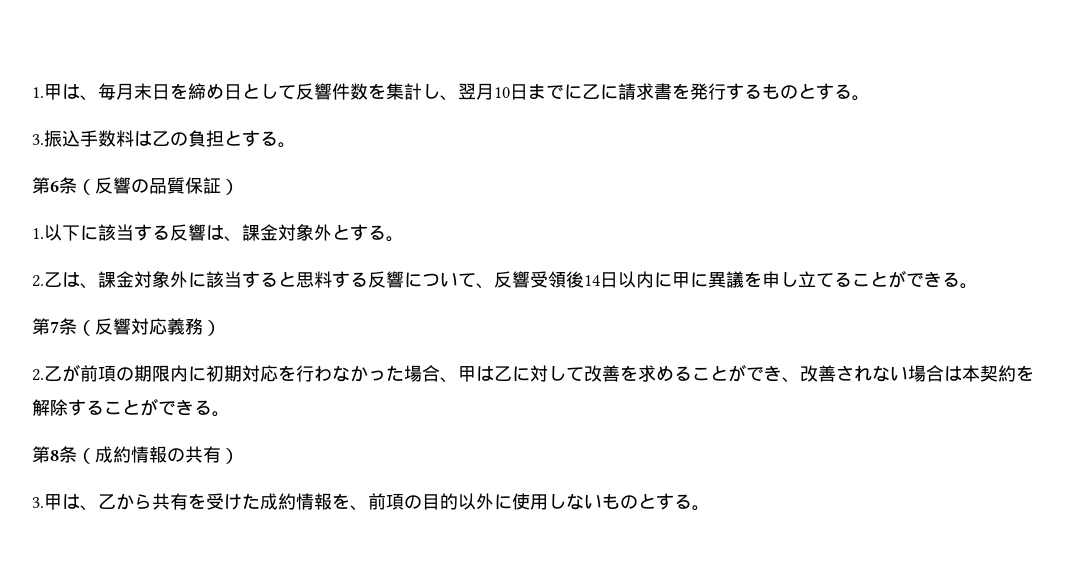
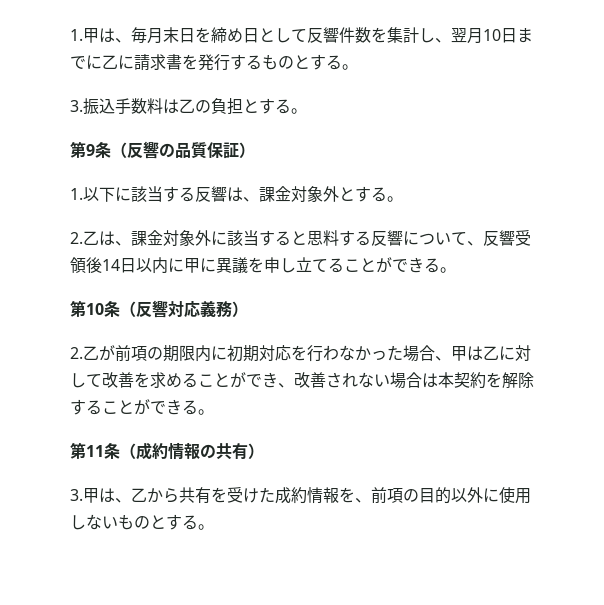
[50,181,59,192] 6 -> [86,144,95,156] 9
[50,321,59,333] 7 -> [86,303,104,315] 10
[50,450,59,461] 8 -> [86,445,104,457] 11

